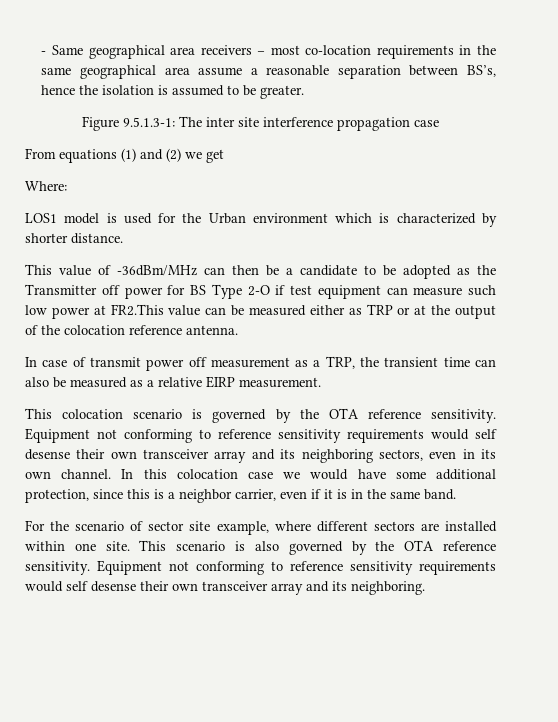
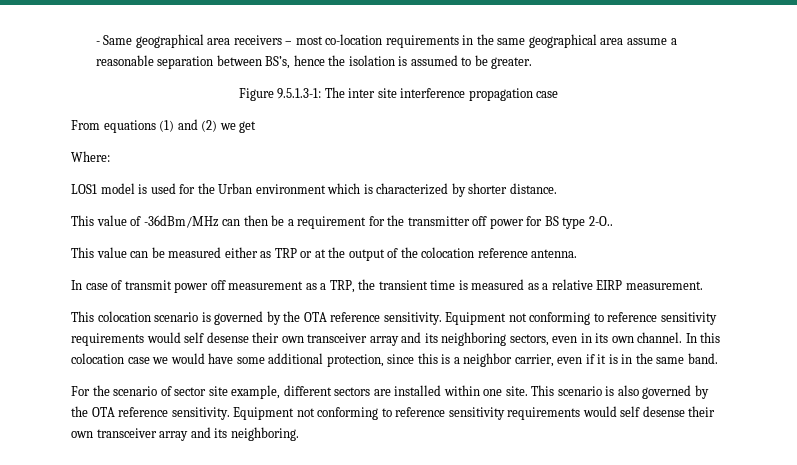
[300,265,496,279] [25,284,496,299] [25,304,164,319] candidate to be adopted as the Transmitter off power for BS Type 2-O if test equipment can measure such low power at FR2.This -> [297,215,613,229] [71,247,94,258] requirement for the transmitter off power for BS type 2-O.. // This
[475,359,497,367] [25,377,66,388] can also be -> [458,280,468,290] is
[274,521,311,531] where -> (281, 392) none

